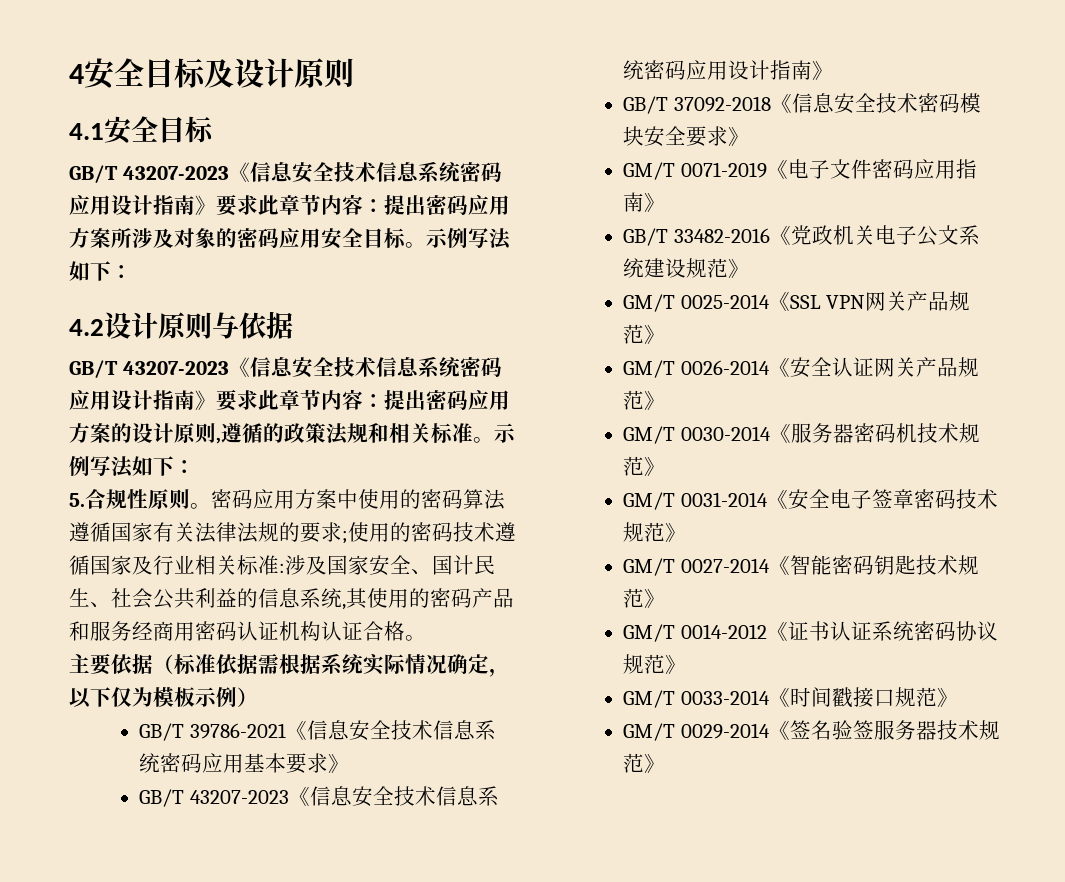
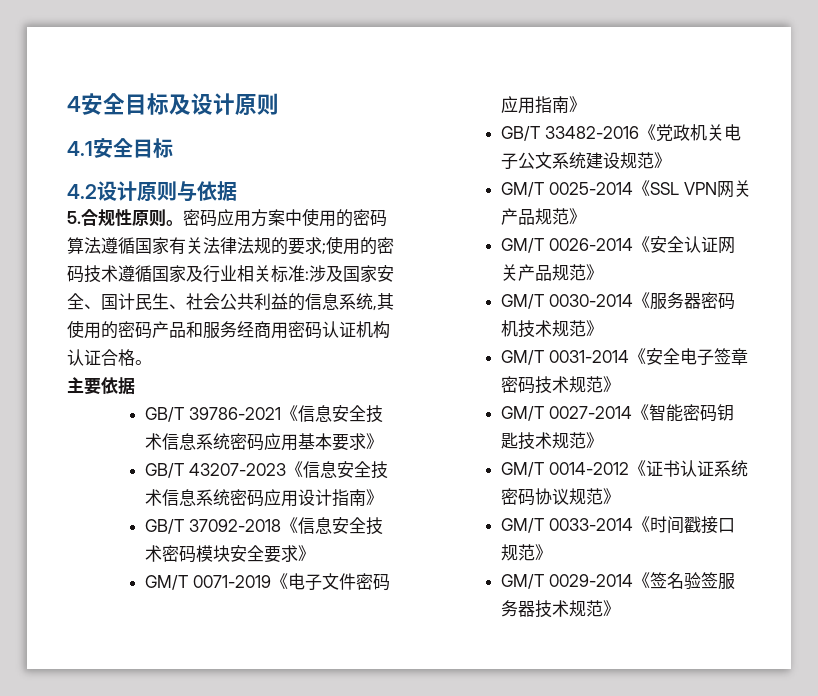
[69,161,502,183] [69,194,510,216] [69,227,512,250] [69,261,132,281] // GB/T 43207-2023《信息安全技术信息系统密码应用设计指南》要求此章节内容：提出密码应用方案所涉及对象的密码应用安全目标。示例写法如下： -> (173, 148) none
[69,356,502,378] [69,389,510,411] [69,423,516,445] [69,455,195,478] // GB/T 43207-2023《信息安全技术信息系统密码应用设计指南》要求此章节内容：提出密码应用方案的设计原则,遵循的政策法规和相关标准。示例写法如下： -> (237, 191) none
[153,653,510,677] [69,686,258,708] （标准依据需根据系统实际情况确定，以下仅为模板示例） -> (135, 386) none

